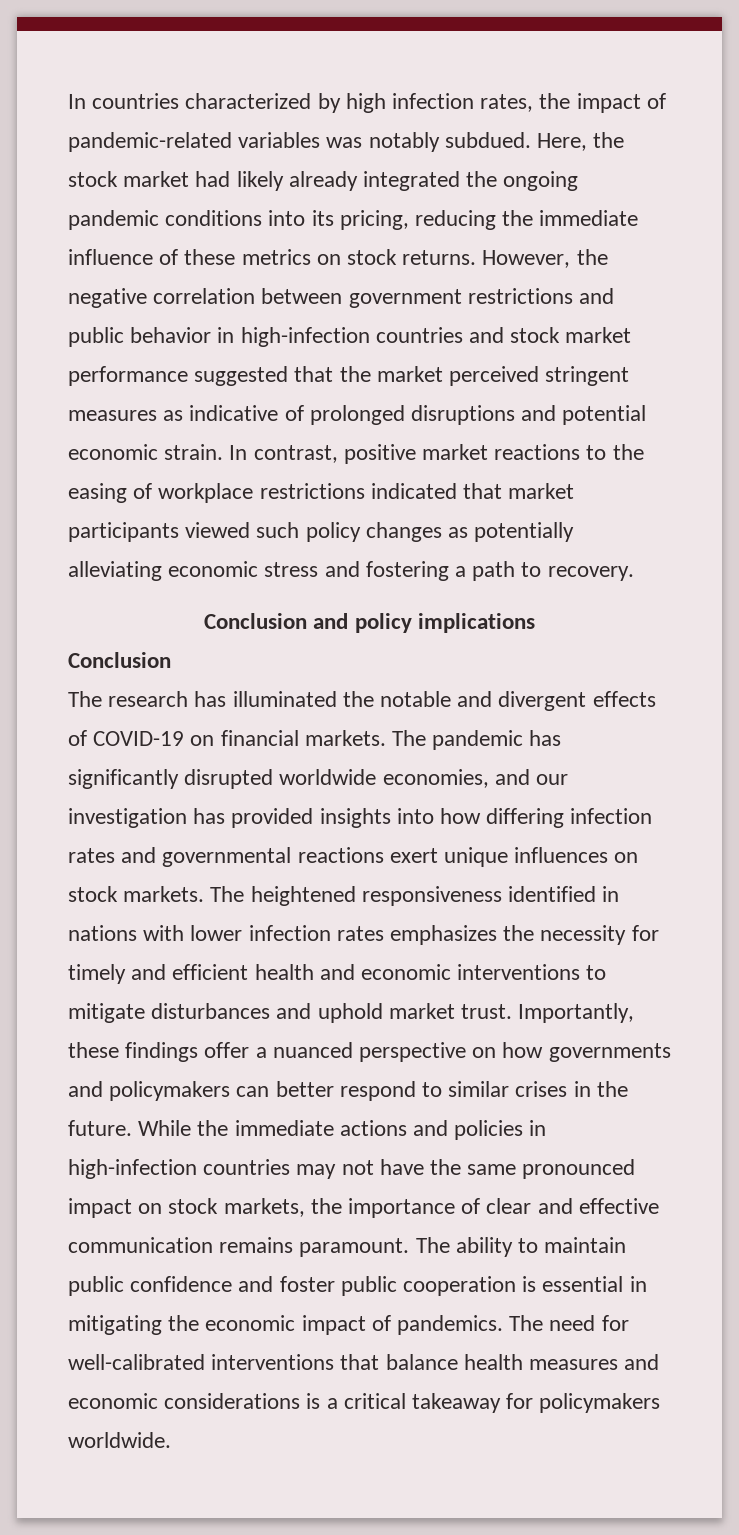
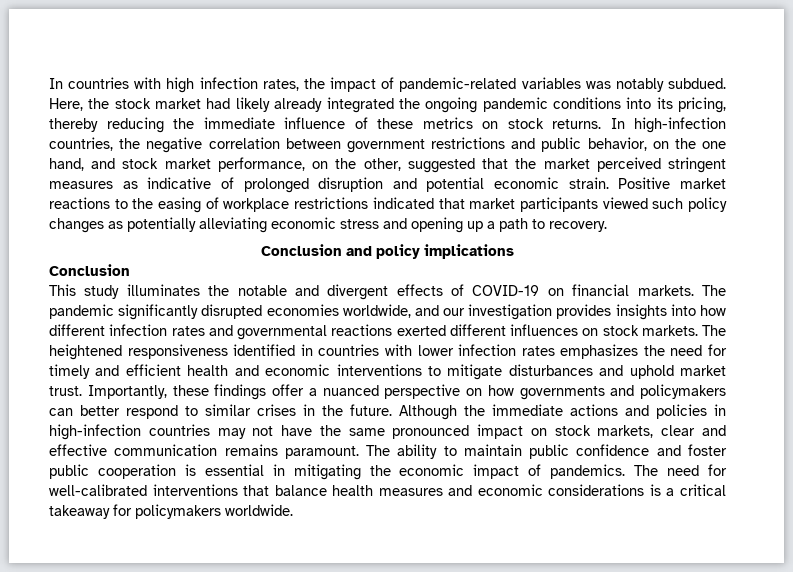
[185,93,341,113] characterized by -> [134,77,162,89] with
(409, 220) none -> [49,118,98,132] thereby
[482,250,571,268] However, -> [610,117,726,133] [49,137,113,151] In high-infection countries,
[130,327,632,347] [68,366,188,386] behavior in high-infection countries and stock market performance -> [587,137,726,151] [49,157,401,172] behavior, on the one hand, and stock market performance, on the other,
[411,405,516,425] disruptions -> [318,177,384,192] disruption
[229,444,416,464] In contrast, positive -> [618,177,671,189] Positive
[365,561,449,581] fostering -> [411,217,483,233] opening up
[68,691,337,707] The research has illuminated -> [49,284,200,299] This study illuminates
[529,730,562,746] has -> (114, 311) none
[279,769,489,788] worldwide economies, -> [266,304,411,318] economies worldwide,
[193,808,314,828] has provided -> [556,304,612,319] provides
[486,808,565,828] differing -> [49,324,105,336] different
[389,847,509,867] exert unique -> [396,324,506,336] exerted different
[68,925,137,941] nations -> [318,344,380,356] countries
[540,925,627,945] necessity -> [670,345,703,356] need
[138,1120,192,1136] While -> [399,405,457,420] Although
[310,1198,481,1218] the importance of -> (654, 431) none

